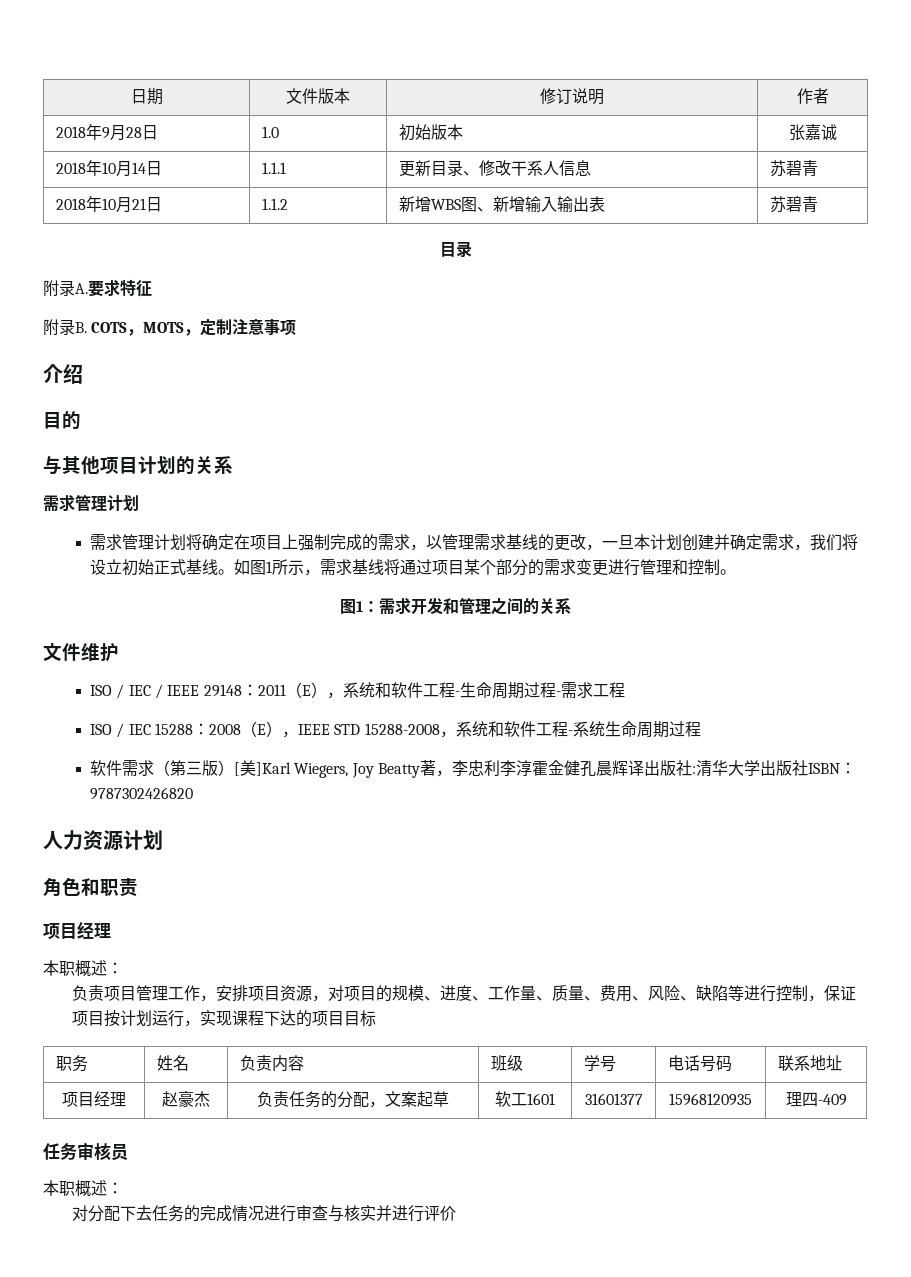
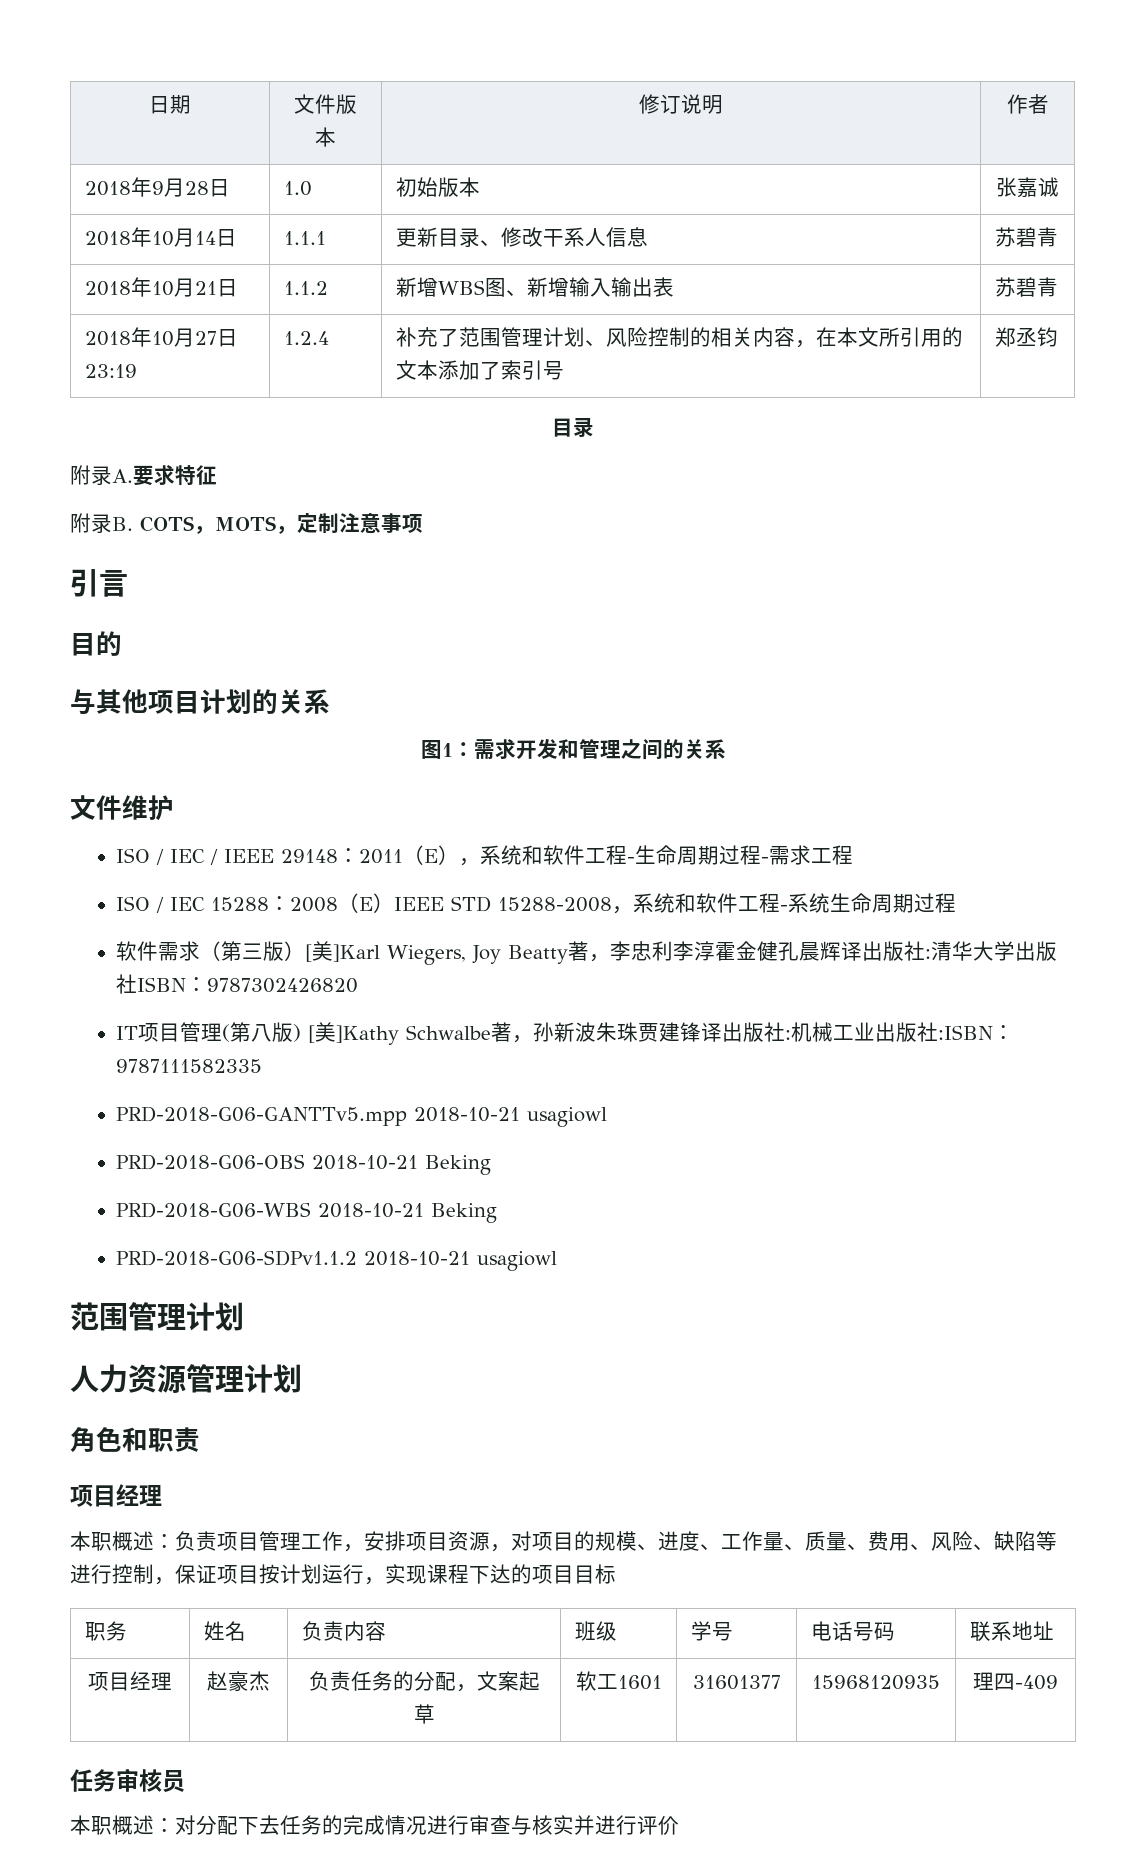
(818, 204) none -> [85,327,239,347] [85,364,138,378] [284,331,330,345] [396,327,964,348] [396,360,565,380] [995,327,1059,347] // 2018年10月27日23:19 | 1.2.4 | 补充了范围管理计划、风险控制的相关内容，在本文所引用的文本添加了索引号 | 郑丞钧
[43,364,83,384] 介绍 -> [70,569,128,597] 引言
[43,494,139,512] [90,534,859,551] [90,559,737,576] // 需求管理计划 // 需求管理计划将确定在项目上强制完成的需求，以管理需求基线的更改，一旦本计划创建并确定需求，我们将设立初始正式基线。如图1所示，需求基线将通过项目某个部分的需求变更进行管理和控制。 -> (330, 701) none
[282,731,299,738] ， -> (395, 903) none
(194, 793) none -> [116,1022,1015,1045] [116,1059,263,1073] [116,1106,608,1127] [116,1154,492,1175] [116,1202,498,1223] [116,1250,558,1271] [70,1302,244,1331] // IT项目管理(第八版) [美]Kathy Schwalbe著，孙新波朱珠贾建锋译出版社:机械工业出版社:ISBN：9787111582335 // PRD-2018-G06-GANTTv5.mpp 2018-10-21 usagiowl // PRD-2018-G06-OBS 2018-10-21 Beking // PRD-2018-G06-WBS 2018-10-21 Beking // PRD-2018-G06-SDPv1.1.2 2018-10-21 usagiowl // 范围管理计划
(123, 840) none -> [186,1364,244,1393] 管理
(123, 968) // -> (175, 1541) none
(123, 1188) // -> (175, 1825) none

